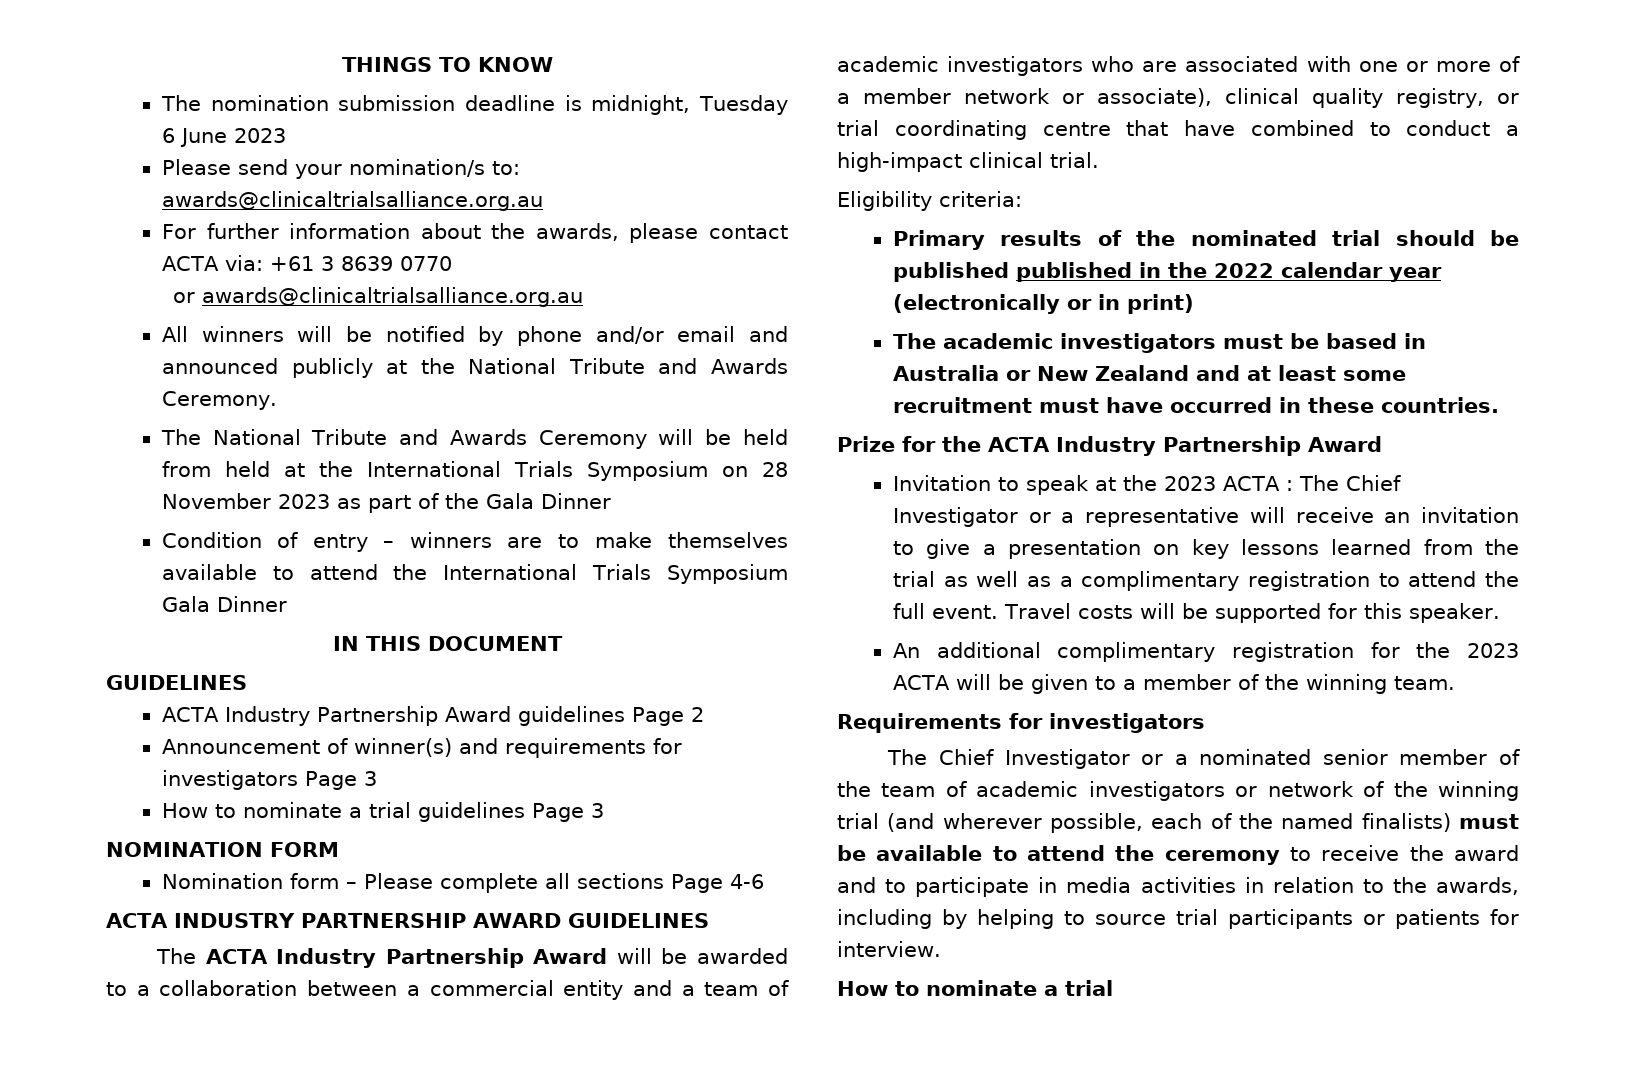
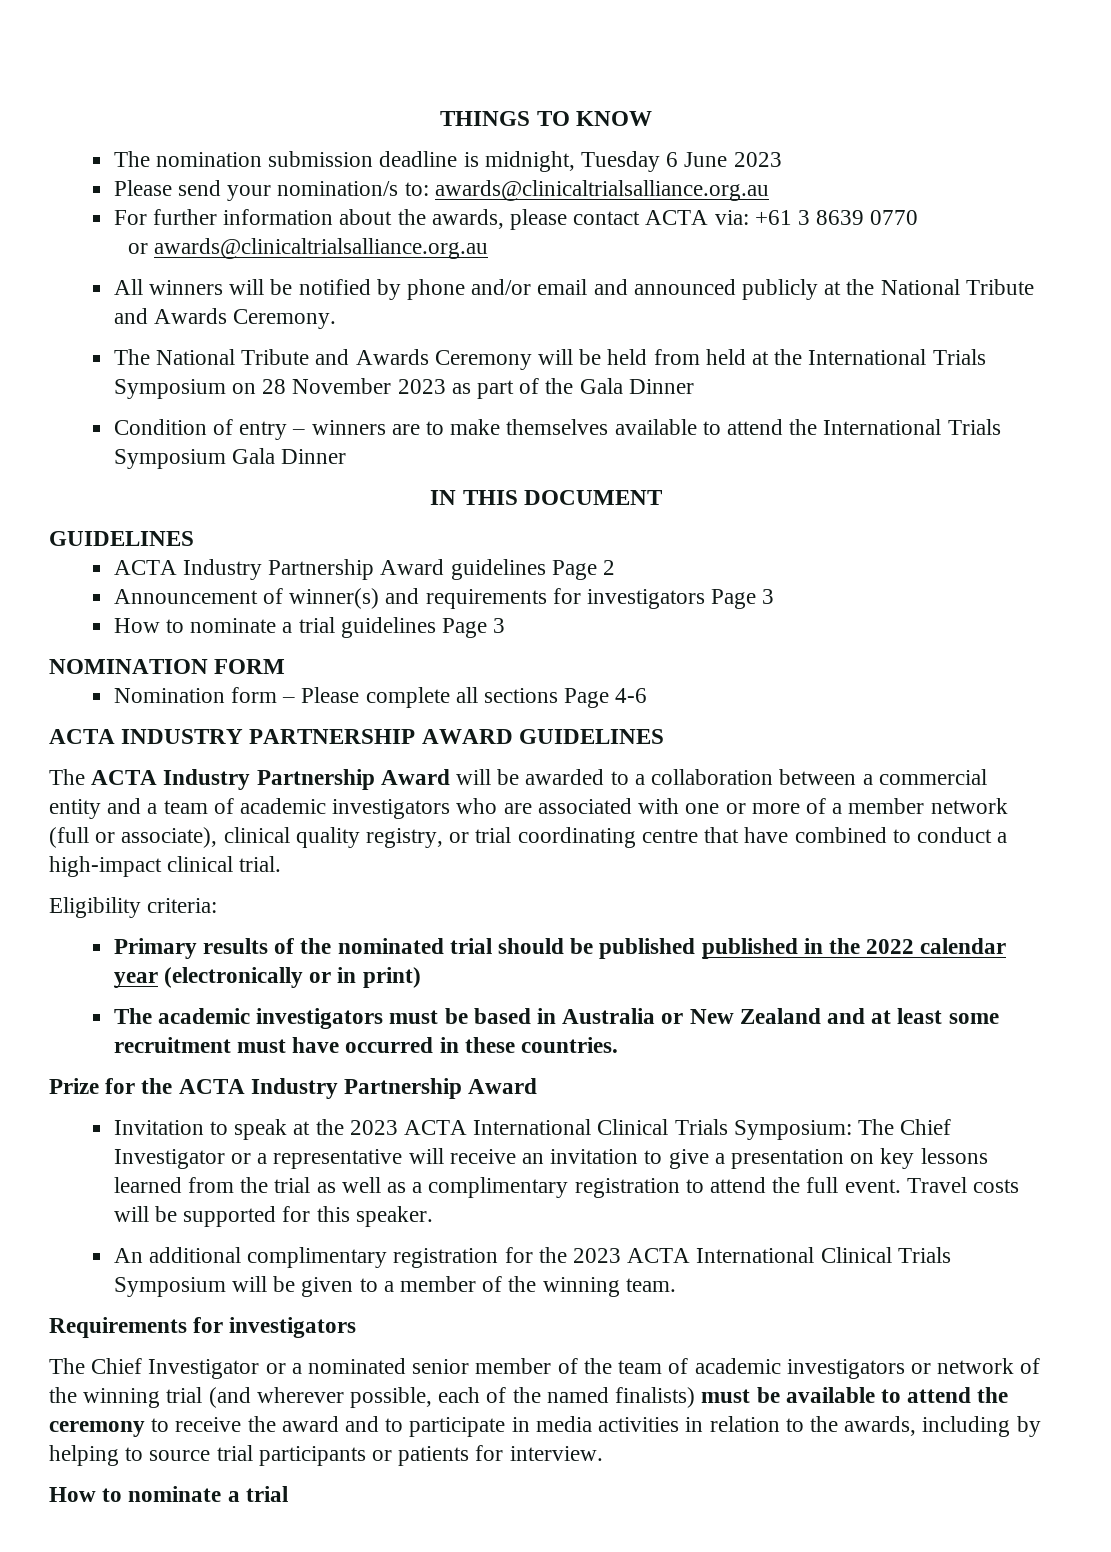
(1050, 96) none -> [49,827,89,848] (full
[1285,480,1293,491] : -> [473,1119,852,1140] International Clinical Trials Symposium:
(950, 682) none -> [696,1247,951,1263] [113,1277,226,1297] International Clinical Trials Symposium

